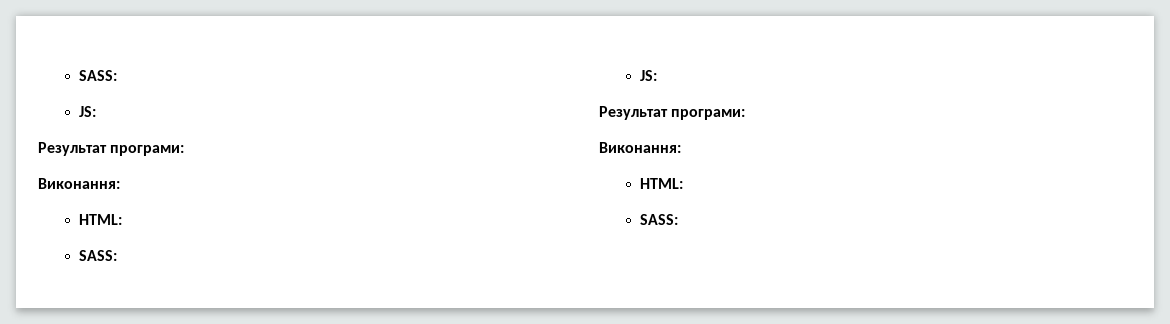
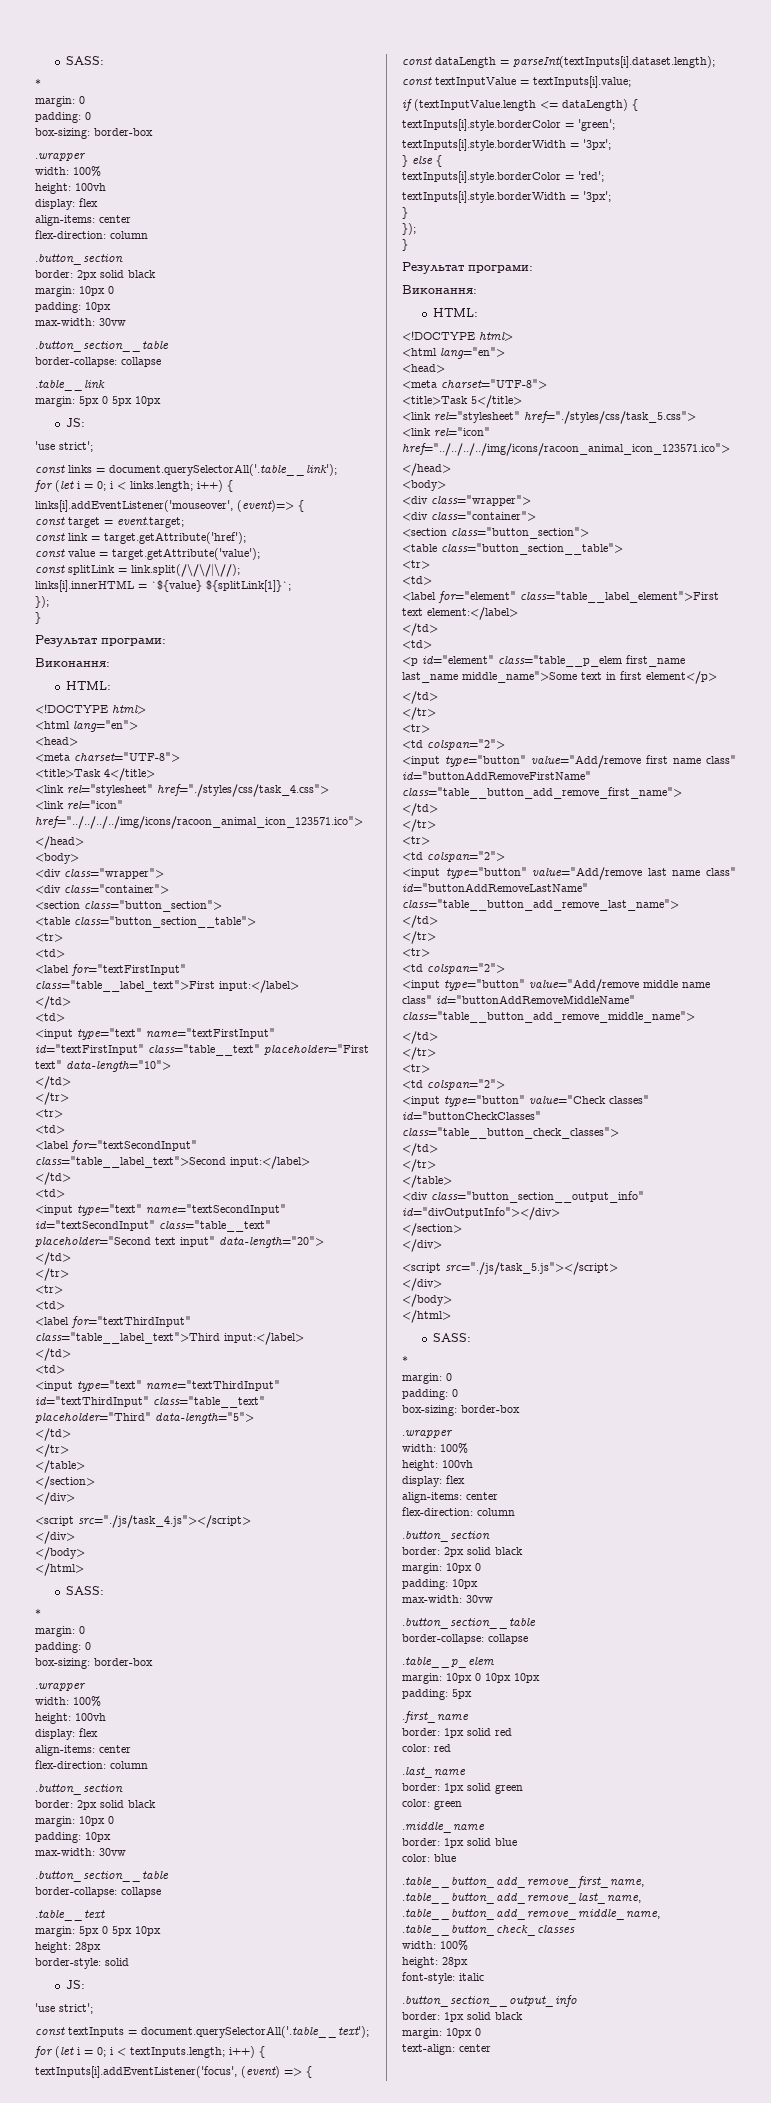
[79,70,118,81] [79,106,97,117] [38,142,185,156] [38,178,120,189] [79,214,123,225] [79,250,118,261] [640,70,658,81] [599,106,746,120] [599,142,681,153] [640,178,684,189] [640,214,679,225] SASS: // JS: // Результат програми: // Виконання: // HTML: // SASS: // JS: // Результат програми: // Виконання: // HTML: // SASS: -> [65,56,104,65] [35,79,41,88] [35,96,85,107] [35,112,91,123] [35,128,153,139] [35,153,86,161] [35,166,101,177] [35,183,106,194] [35,198,98,210] [35,215,131,226] [35,230,148,239] [35,253,123,265] [35,270,156,280] [35,286,114,297] [35,302,111,313] [35,318,126,326] [35,340,169,352] [35,357,161,367] [35,379,105,391] [35,396,161,407] [65,418,85,427] [35,441,93,452] [35,464,337,476] [34,480,233,492] [35,500,304,512] [35,517,184,528] [35,532,246,544] [35,548,260,560] [35,564,240,577] [35,580,291,592] [35,596,49,608] [35,612,41,624] [35,635,166,647] [35,658,110,667] [65,681,111,690] [35,704,146,714] [35,720,138,732] [35,737,78,746] [35,752,180,762] [35,768,155,781] [35,784,329,797] [35,800,123,810] [35,816,363,829] [35,836,84,849] [35,853,79,864] [35,868,164,879] [35,884,169,894] [35,900,222,912] [35,916,256,928] [35,933,63,942] [35,949,65,958] [35,964,186,976] [35,980,299,993] [35,996,71,1009] [35,1013,65,1022] [35,1028,275,1040] [35,1044,369,1056] [35,1060,171,1072] [35,1076,71,1089] [35,1092,69,1105] [35,1109,63,1118] [35,1125,65,1134] [35,1140,197,1152] [35,1156,310,1169] [35,1172,71,1185] [35,1189,65,1198] [35,1204,286,1216] [35,1220,271,1232] [35,1236,324,1248] [35,1252,71,1265] [35,1268,69,1281] [35,1285,63,1294] [35,1301,65,1310] [35,1316,191,1328] [35,1332,304,1345] [35,1348,71,1361] [35,1365,65,1374] [35,1380,280,1392] [35,1396,265,1408] [35,1412,254,1424] [35,1428,71,1441] [35,1444,69,1457] [35,1460,85,1473] [35,1476,95,1489] [35,1492,75,1505] [35,1515,251,1528] [35,1531,75,1544] [35,1547,85,1560] [35,1563,84,1576] [65,1586,104,1595] [35,1609,41,1618] [35,1626,85,1637] [35,1642,91,1653] [35,1658,153,1669] [35,1683,86,1691] [35,1696,101,1707] [35,1713,106,1724] [35,1728,98,1740] [35,1745,131,1756] [35,1760,148,1769] [35,1783,123,1795] [35,1800,156,1810] [35,1816,114,1827] [35,1832,111,1843] [35,1848,126,1856] [35,1870,169,1882] [35,1887,161,1897] [35,1909,105,1921] [35,1926,161,1937] [35,1942,101,1953] [35,1958,129,1969] [65,1980,85,1989] [35,2003,93,2014] [35,2026,369,2038] [34,2046,265,2058] [35,2066,312,2078] [402,56,715,68] [402,76,631,88] [402,99,638,111] [402,119,615,131] [402,139,611,151] [402,155,442,167] [402,171,604,183] [402,191,611,203] [402,207,408,219] [402,223,416,235] [402,239,408,251] [402,262,533,274] [402,285,477,294] [432,308,478,317] [402,331,513,341] [402,347,505,359] [402,364,445,373] [402,379,547,389] [402,395,522,408] [402,411,696,424] [402,427,490,437] [402,443,730,456] [402,463,451,476] [402,480,446,491] [402,495,531,506] [402,511,536,521] [402,527,589,539] [402,543,623,555] [402,560,430,569] [402,576,432,585] [402,591,719,603] [402,607,518,620] [402,623,438,636] [402,640,432,649] [402,655,685,667] [402,671,717,684] [402,691,438,704] [402,707,436,720] [402,724,430,733] [402,739,505,750] [402,755,736,768] [402,771,591,780] [402,787,682,799] [402,803,438,816] [402,819,436,832] [402,836,430,845] [402,851,505,862] [402,867,736,880] [402,883,588,892] [402,899,679,911] [402,915,438,928] [402,931,436,944] [402,948,430,957] [402,963,505,974] [402,979,710,992] [402,995,635,1004] [402,1011,695,1023] [402,1031,438,1044] [402,1047,436,1060] [402,1064,430,1073] [402,1079,505,1090] [402,1095,649,1107] [402,1111,541,1120] [402,1127,619,1139] [402,1143,438,1156] [402,1159,436,1172] [402,1175,452,1188] [402,1191,644,1203] [402,1207,560,1220] [402,1223,462,1236] [402,1239,442,1252] [402,1262,618,1275] [402,1278,442,1291] [402,1294,452,1307] [402,1310,451,1323] [432,1333,471,1342] [402,1356,408,1365] [402,1373,452,1384] [402,1389,458,1400] [402,1405,520,1416] [402,1430,453,1438] [402,1443,468,1454] [402,1460,473,1471] [402,1475,465,1487] [402,1492,498,1503] [402,1507,515,1516] [402,1530,490,1542] [402,1547,523,1557] [402,1563,481,1574] [402,1579,478,1590] [402,1595,493,1603] [402,1617,536,1629] [402,1634,528,1644] [402,1656,495,1668] [402,1673,540,1684] [402,1689,472,1700] [402,1711,469,1723] [402,1728,512,1738] [402,1744,451,1752] [402,1767,466,1778] [402,1783,523,1794] [402,1799,462,1810] [402,1822,485,1833] [402,1838,517,1848] [402,1854,456,1862] [402,1876,644,1888] [402,1892,641,1904] [402,1908,660,1920] [402,1924,575,1936] [402,1940,468,1951] [402,1957,468,1968] [402,1972,484,1984] [402,1995,577,2007] [402,2012,523,2022] [402,2028,481,2039] [402,2044,491,2055] SASS: // * // margin: 0 // padding: 0 // box-sizing: border-box // .wrapper // width: 100% // height: 100vh // display: flex // align-items: center // flex-direction: column // .button_section // border: 2px solid black // margin: 10px 0 // padding: 10px // max-width: 30vw // .button_section__table // border-collapse: collapse // .table__link // margin: 5px 0 5px 10px // JS: // 'use strict'; // const links = document.querySelectorAll('.table__link'); // for (let i = 0; i < links.length; i++) { // links[i].addEventListener('mouseover', (event)=> { // const target = event.target; // const link = target.getAttribute('href'); // const value = target.getAttribute('value'); // const splitLink = link.split(/\/\/|\//); // links[i].innerHTML = `${value} ${splitLink[1]}`; // }); // } // Результат програми: // Виконання: // HTML: // <!DOCTYPE html> // <html lang="en"> // <head> // <meta charset="UTF-8"> // <title>Task 4</title> // <link rel="stylesheet" href="./styles/css/task_4.css"> // <link rel="icon" href="../../../../img/icons/racoon_animal_icon_123571.ico"> // </head> // <body> // <div class="wrapper"> // <div class="container"> // <section class="button_section"> // <table class="button_section__table"> // <tr> // <td> // <label for="textFirstInput" class="table__label_text">First input:</label> // </td> // <td> // <input type="text" name="textFirstInput" id="textFirstInput" class="table__text" placeholder="First text" data-length="10"> // </td> // </tr> // <tr> // <td> // <label for="textSecondInput" class="table__label_text">Second input:</label> // </td> // <td> // <input type="text" name="textSecondInput" id="textSecondInput" class="table__text" placeholder="Second text input" data-length="20"> // </td> // </tr> // <tr> // <td> // <label for="textThirdInput" class="table__label_text">Third input:</label> // </td> // <td> // <input type="text" name="textThirdInput" id="textThirdInput" class="table__text" placeholder="Third" data-length="5"> // </td> // </tr> // </table> // </section> // </div> // <script src="./js/task_4.js"></script> // </div> // </body> // </html> // SASS: // * // margin: 0 // padding: 0 // box-sizing: border-box // .wrapper // width: 100% // height: 100vh // display: flex // align-items: center // flex-direction: column // .button_section // border: 2px solid black // margin: 10px 0 // padding: 10px // max-width: 30vw // .button_section__table // border-collapse: collapse // .table__text // margin: 5px 0 5px 10px // height: 28px // border-style: solid // JS: // 'use strict'; // const textInputs = document.querySelectorAll('.table__text'); // for (let i = 0; i < textInputs.length; i++) { // textInputs[i].addEventListener('focus', (event) => { // const dataLength = parseInt(textInputs[i].dataset.length); // const textInputValue = textInputs[i].value; // if (textInputValue.length <= dataLength) { // textInputs[i].style.borderColor = 'green'; // textInputs[i].style.borderWidth = '3px'; // } else { // textInputs[i].style.borderColor = 'red'; // textInputs[i].style.borderWidth = '3px'; // } // }); // } // Результат програми: // Виконання: // HTML: // <!DOCTYPE html> // <html lang="en"> // <head> // <meta charset="UTF-8"> // <title>Task 5</title> // <link rel="stylesheet" href="./styles/css/task_5.css"> // <link rel="icon" href="../../../../img/icons/racoon_animal_icon_123571.ico"> // </head> // <body> // <div class="wrapper"> // <div class="container"> // <section class="button_section"> // <table class="button_section__table"> // <tr> // <td> // <label for="element" class="table__label_element">First text element:</label> // </td> // <td> // <p id="element" class="table__p_elem first_name last_name middle_name">Some text in first element</p> // </td> // </tr> // <tr> // <td colspan="2"> // <input type="button" value="Add/remove first name class" id="buttonAddRemoveFirstName" class="table__button_add_remove_first_name"> // </td> // </tr> // <tr> // <td colspan="2"> // <input type="button" value="Add/remove last name class" id="buttonAddRemoveLastName" class="table__button_add_remove_last_name"> // </td> // </tr> // <tr> // <td colspan="2"> // <input type="button" value="Add/remove middle name class" id="buttonAddRemoveMiddleName" class="table__button_add_remove_middle_name"> // </td> // </tr> // <tr> // <td colspan="2"> // <input type="button" value="Check classes" id="buttonCheckClasses" class="table__button_check_classes"> // </td> // </tr> // </table> // <div class="button_section__output_info" id="divOutputInfo"></div> // </section> // </div> // <script src="./js/task_5.js"></script> // </div> // </body> // </html> // SASS: // * // margin: 0 // padding: 0 // box-sizing: border-box // .wrapper // width: 100% // height: 100vh // display: flex // align-items: center // flex-direction: column // .button_section // border: 2px solid black // margin: 10px 0 // padding: 10px // max-width: 30vw // .button_section__table // border-collapse: collapse // .table__p_elem // margin: 10px 0 10px 10px // padding: 5px // .first_name // border: 1px solid red // color: red // .last_name // border: 1px solid green // color: green // .middle_name // border: 1px solid blue // color: blue // .table__button_add_remove_first_name, .table__button_add_remove_last_name, .table__button_add_remove_middle_name, .table__button_check_classes // width: 100% // height: 28px // font-style: italic // .button_section__output_info // border: 1px solid black // margin: 10px 0 // text-align: center

